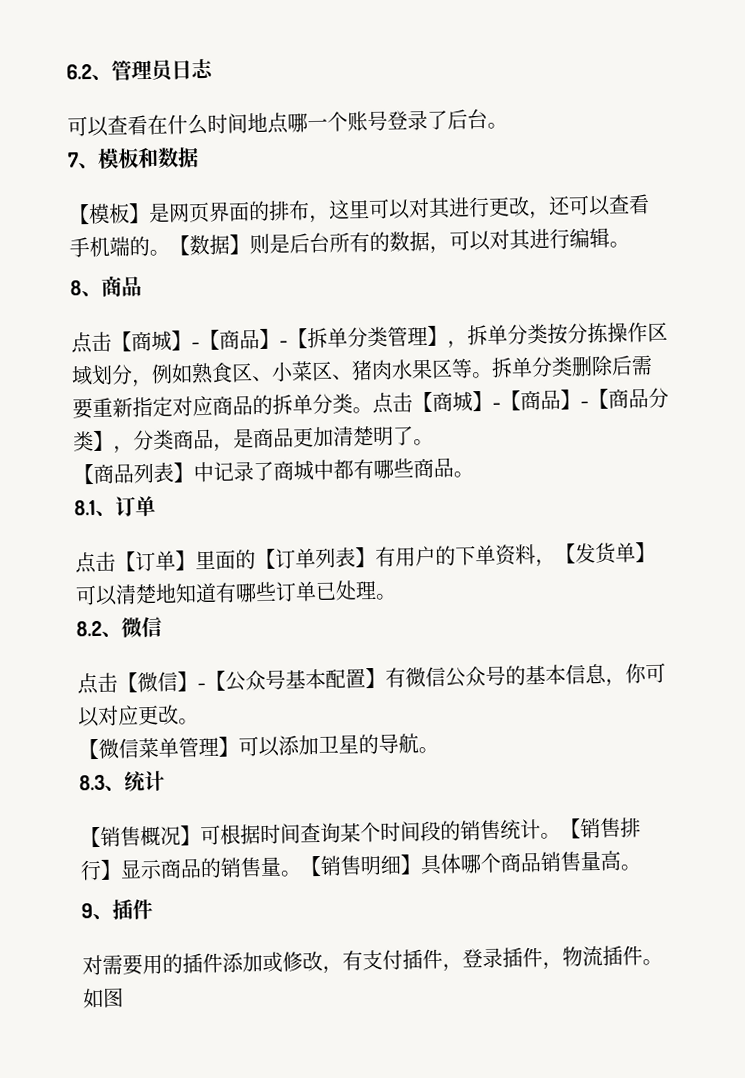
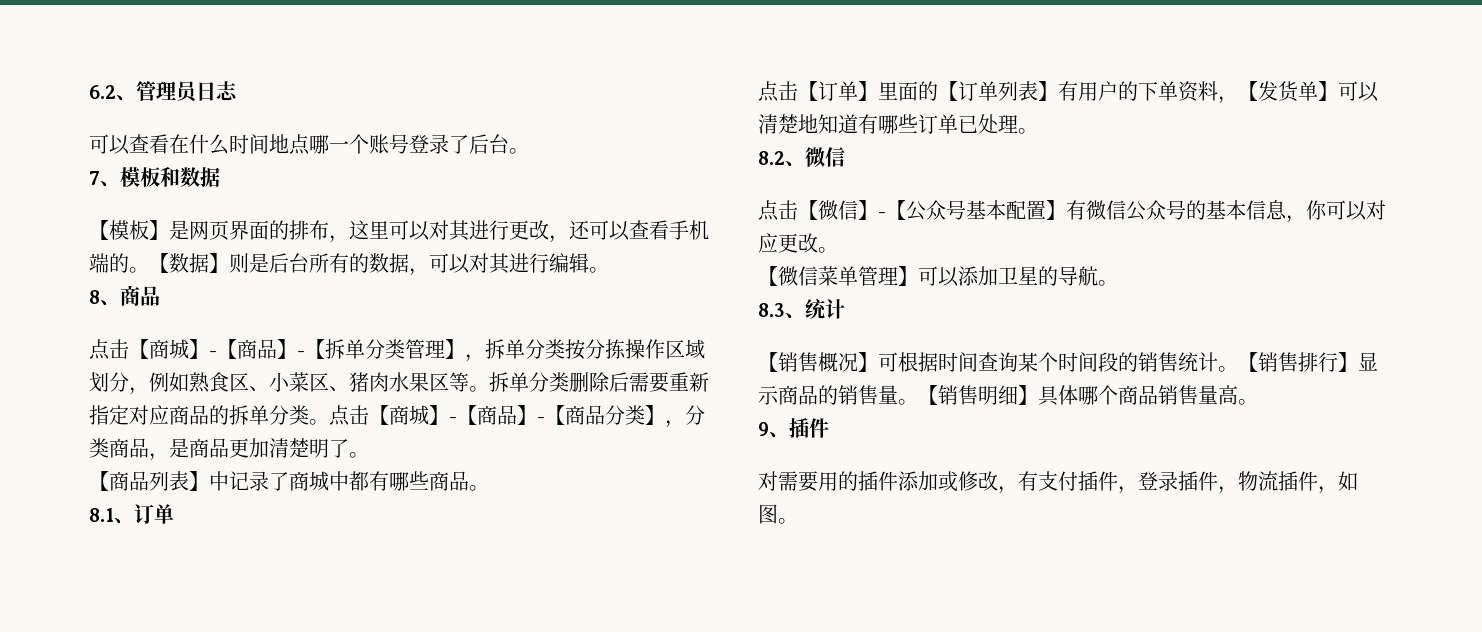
[642,958,663,966] [83,987,124,1009] 。如图 -> [1318,471,1358,494] [758,504,798,524] ，如图。

